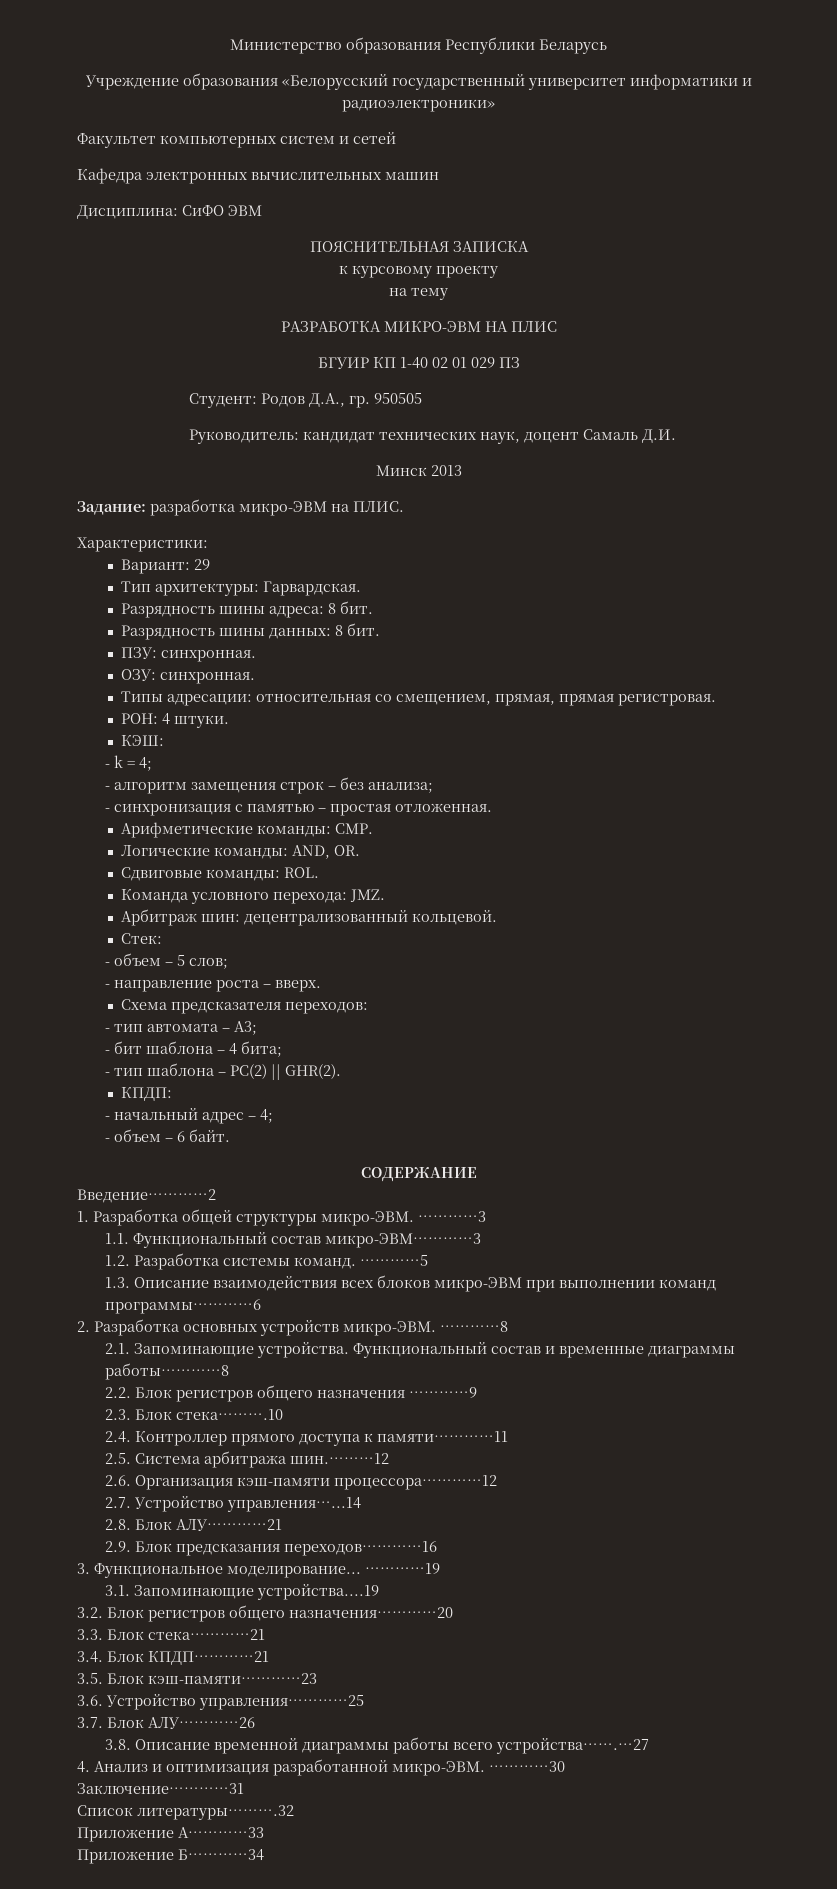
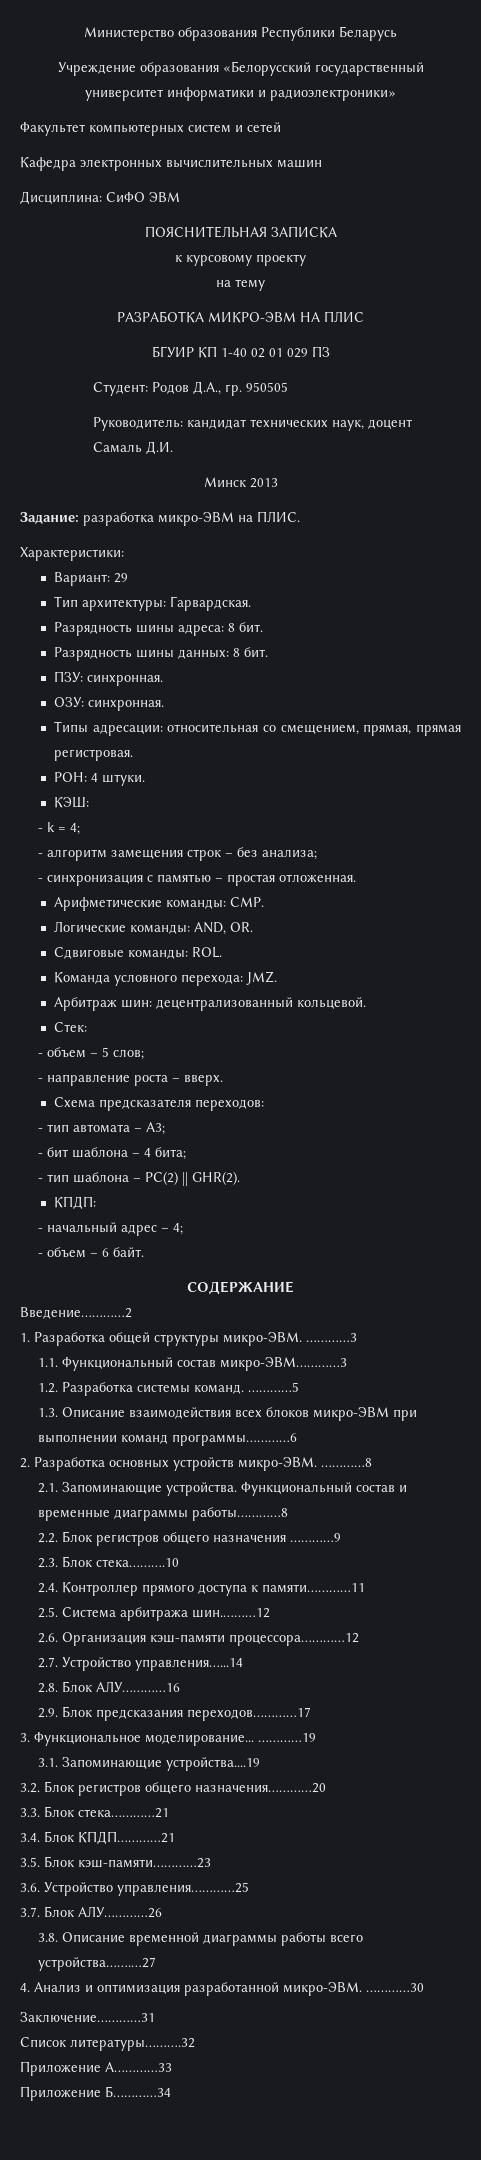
[176,1519,283,1531] АЛУ…………21 -> [96,1681,181,1693] АЛУ…………16
[284,1541,438,1556] переходов…………16 -> [187,1707,312,1721] переходов…………17

